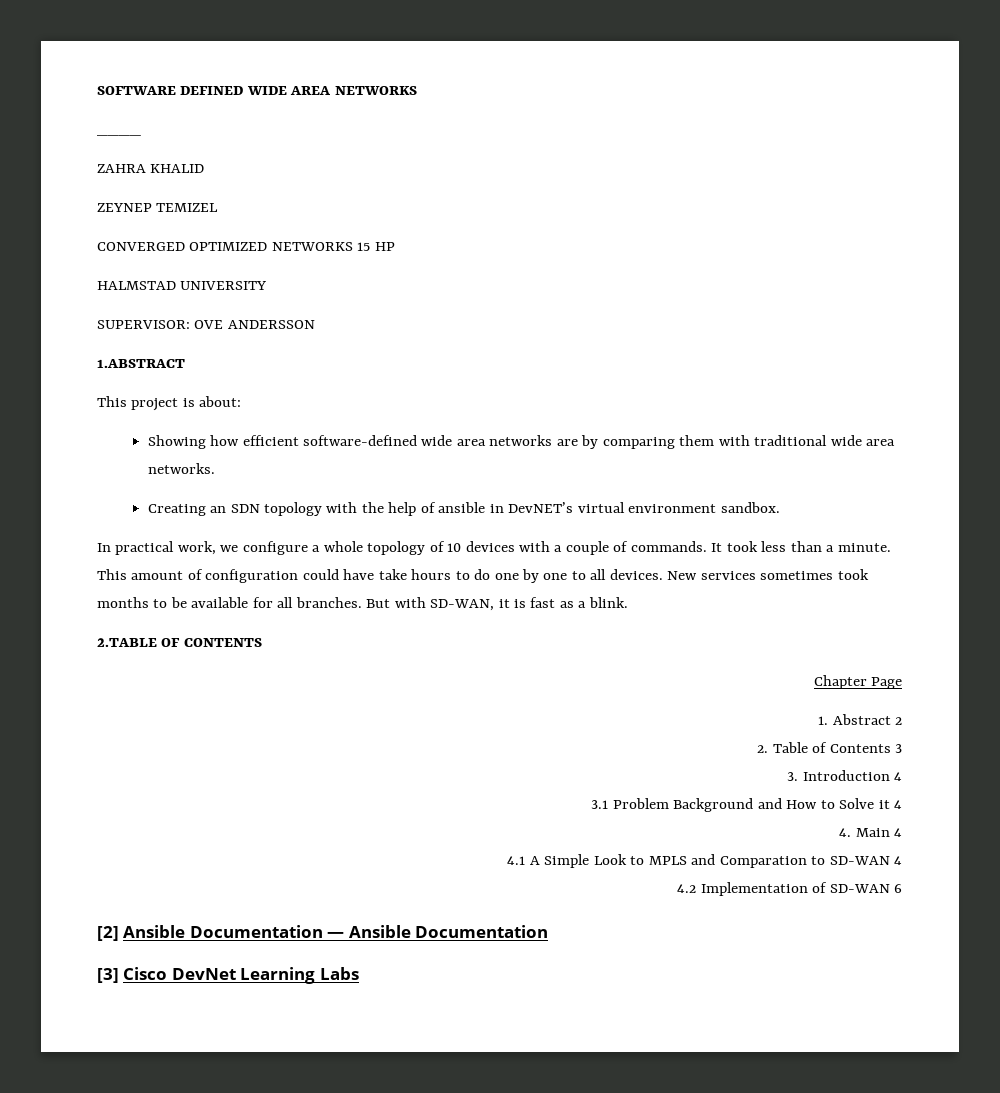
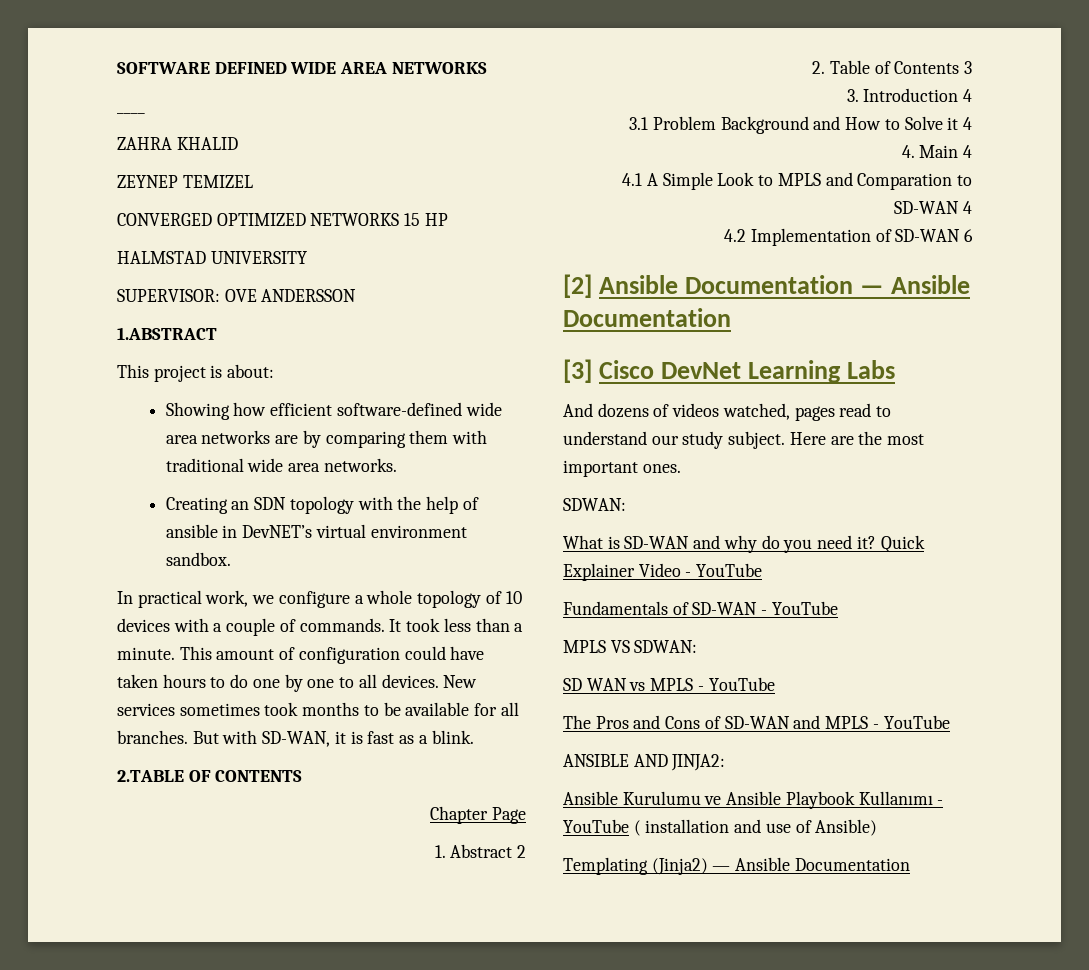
[378,569,407,580] take -> [117,674,158,688] taken
(359, 973) none -> [563,403,892,421] [563,431,925,449] [563,460,681,477] [563,498,626,511] [563,535,925,553] [563,563,763,581] [563,601,838,615] [563,640,698,653] [563,677,775,691] [563,715,950,729] [563,754,726,771] [563,791,944,809] [563,819,878,836] [563,857,910,875] // And dozens of videos watched, pages read to understand our study subject. Here are the most important ones. // SDWAN: // What is SD-WAN and why do you need it? Quick Explainer Video - YouTube // Fundamentals of SD-WAN - YouTube // MPLS VS SDWAN: // SD WAN vs MPLS - YouTube // The Pros and Cons of SD-WAN and MPLS - YouTube // ANSIBLE AND JINJA2: // Ansible Kurulumu ve Ansible Playbook Kullanımı - YouTube ( installation and use of Ansible) // Templating (Jinja2) — Ansible Documentation

